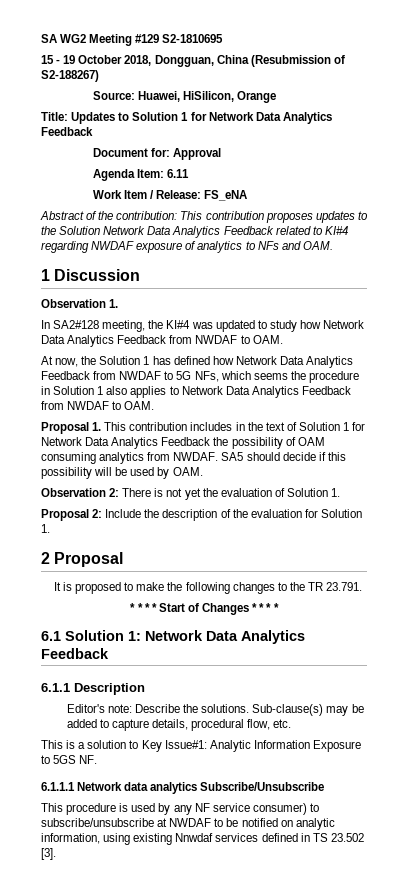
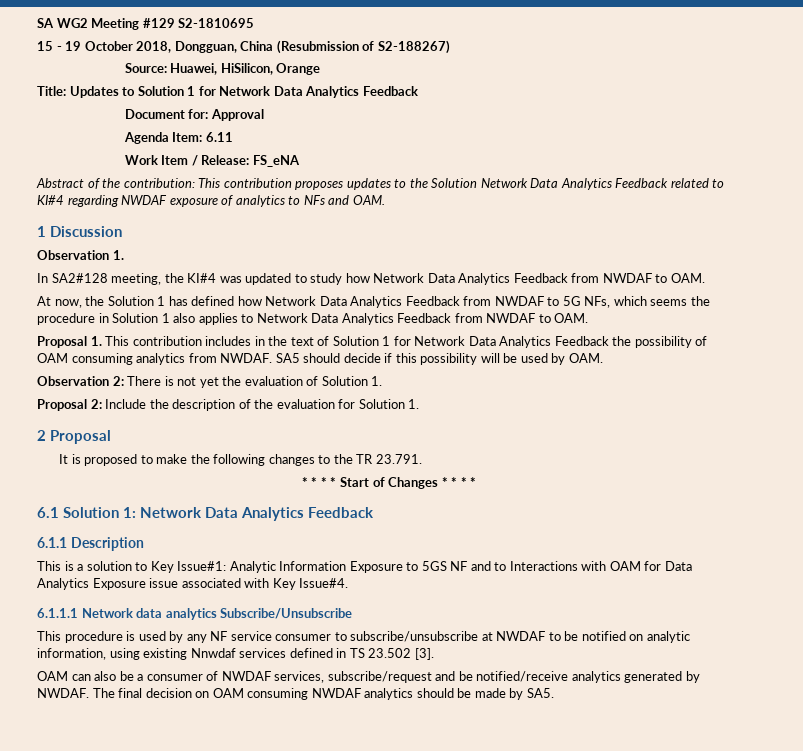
[66,704,364,716] [66,719,292,731] // Editor's note: Describe the solutions. Sub-clause(s) may be added to capture details, procedural flow, etc. -> (144, 544) none
[79,755,98,764] NF. -> [450,561,692,571] [37,578,349,590] NF and to Interactions with OAM for Data Analytics Exposure issue associated with Key Issue#4.
[252,803,307,815] consumer) -> [275,634,332,641] consumer
(56, 854) none -> [37,671,700,683] [37,688,554,700] // OAM can also be a consumer of NWDAF services, subscribe/request and be notified/receive analytics generated by NWDAF. The final decision on OAM consuming NWDAF analytics should be made by SA5.

